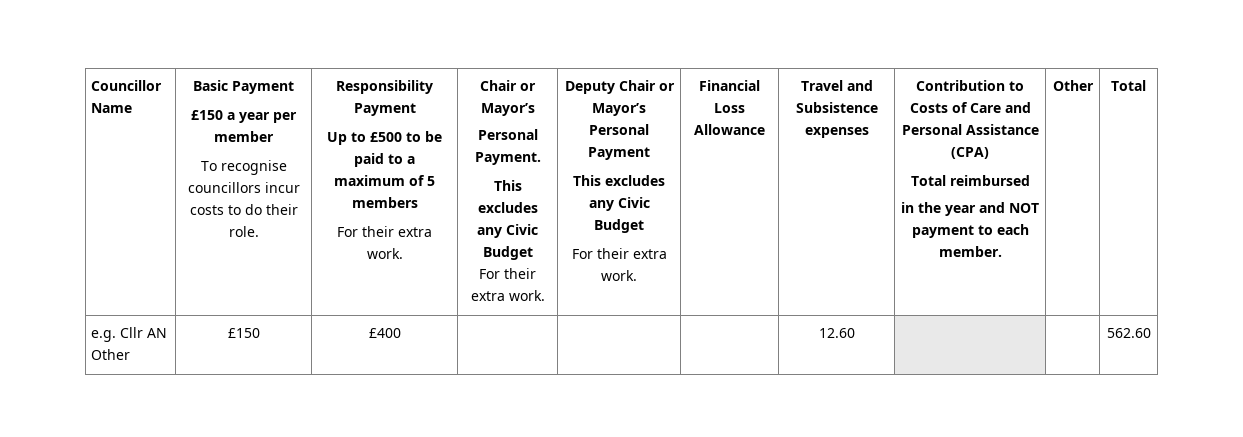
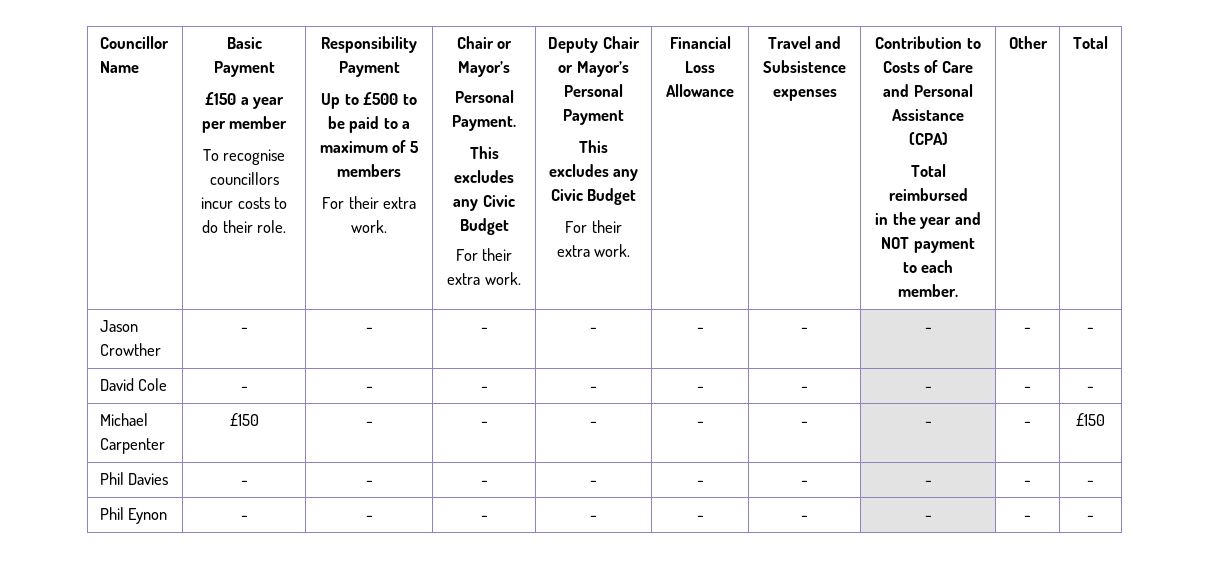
[91,327,168,342] [91,349,131,360] [227,328,260,338] [368,328,401,338] [818,328,855,338] [1106,328,1151,338] e.g. Cllr AN Other | £150 | £400 | | | | 12.60 | | | 562.60 -> [99,320,138,332] [99,343,161,356] [240,327,248,332] [365,327,373,332] [480,327,488,332] [590,327,597,332] [696,327,704,332] [801,327,808,332] [924,327,932,332] [1024,327,1031,332] [1087,327,1094,332] [99,378,168,391] [240,386,248,391] [365,386,373,391] [480,386,488,391] [590,386,597,391] [696,386,704,391] [801,386,808,391] [924,386,932,391] [1024,386,1031,391] [1087,386,1094,391] [99,413,148,426] [99,438,165,454] [229,413,259,426] [365,421,373,426] [480,421,488,426] [590,421,597,426] [696,421,704,426] [801,421,808,426] [924,421,932,426] [1024,421,1031,426] [1076,413,1105,426] [99,472,169,485] [240,480,248,485] [365,480,373,485] [480,480,488,485] [590,480,597,485] [696,480,704,485] [801,480,808,485] [924,480,932,485] [1024,480,1031,485] [1087,480,1094,485] [99,507,168,524] [240,515,248,520] [365,515,373,520] [480,515,488,520] [590,515,597,520] [696,515,704,520] [801,515,808,520] [924,515,932,520] [1024,515,1031,520] [1087,515,1094,520] Jason Crowther | - | - | - | - | - | - | - | - | - // David Cole | - | - | - | - | - | - | - | - | - // Michael Carpenter | £150 | - | - | - | - | - | - | - | £150 // Phil Davies | - | - | - | - | - | - | - | - | - // Phil Eynon | - | - | - | - | - | - | - | - | -

